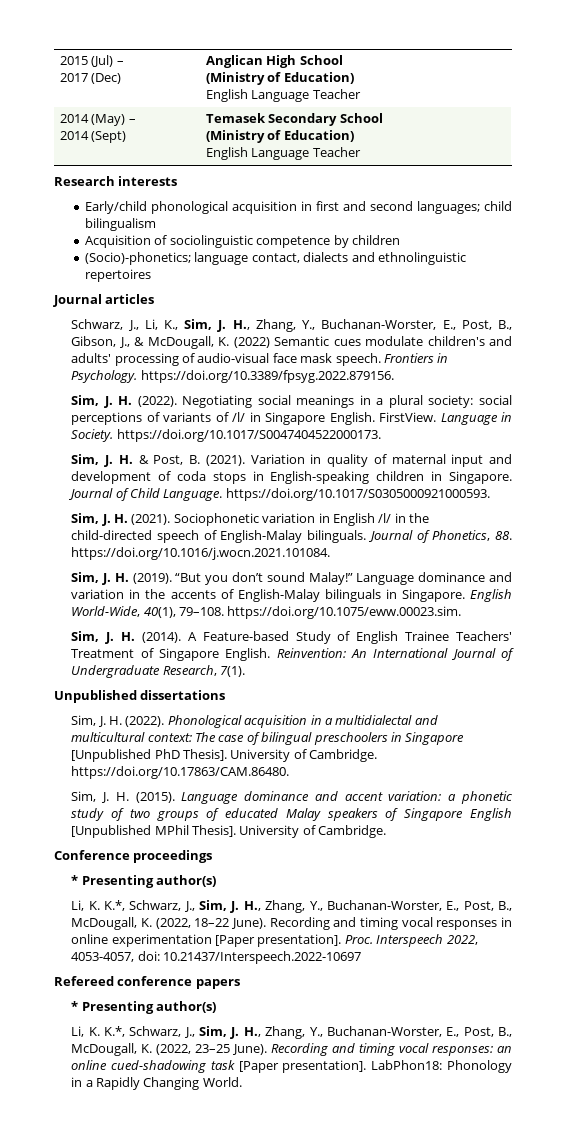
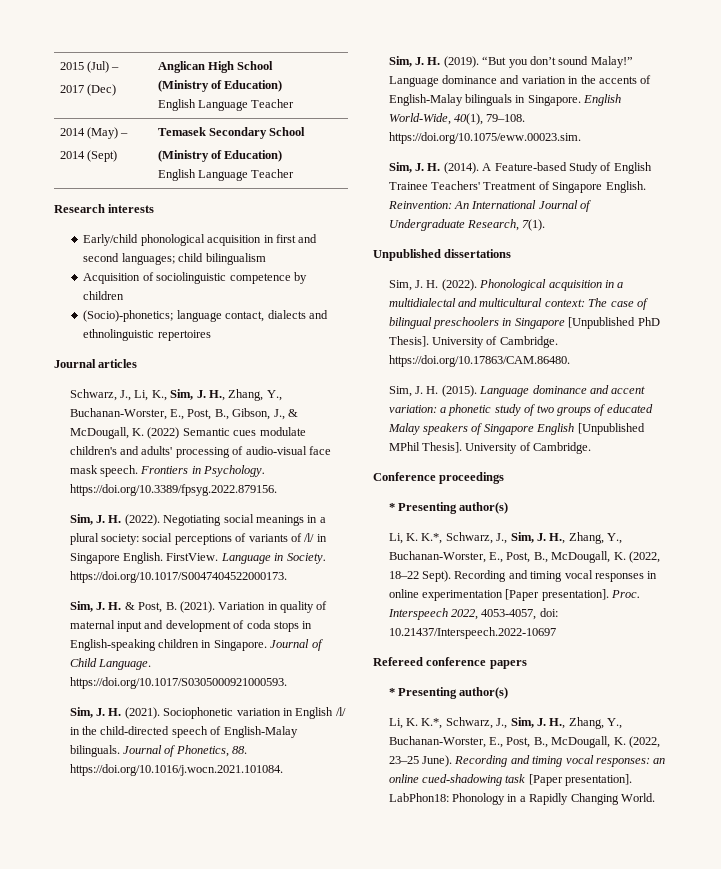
[230,918,266,929] June). -> [422,570,452,582] Sept).

